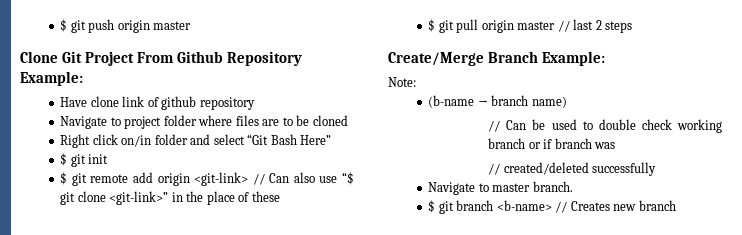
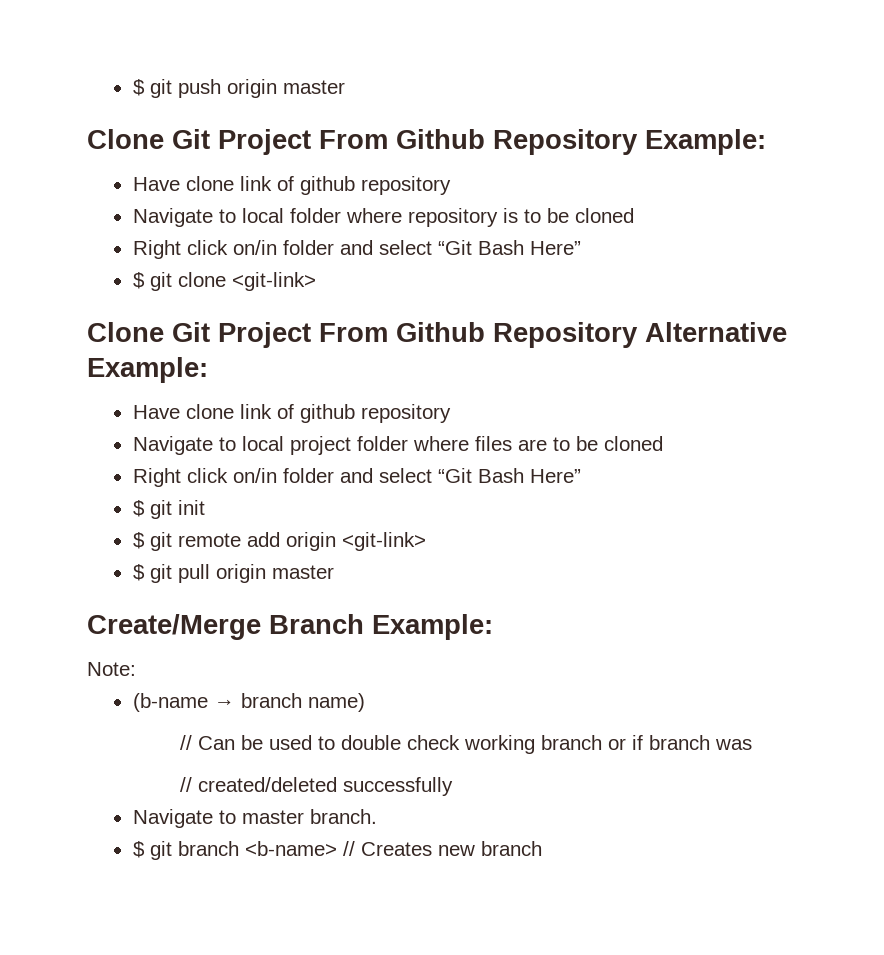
(121, 121) none -> [241,208,634,227] [132,240,581,259] [132,272,316,291] [87,322,787,348] [87,357,208,383] [132,404,451,423] [132,436,284,455] local folder where repository is to be cloned // Right click on/in folder and select “Git Bash Here” // $ git clone <git-link> // Clone Git Project From Github Repository Alternative Example: // Have clone link of github repository // Navigate to local
[252,172,354,185] [60,191,280,205] // Can also use “$ git clone <git-link>” in the place of these -> (426, 541) none
[557,19,633,33] // last 2 steps -> (334, 572) none

